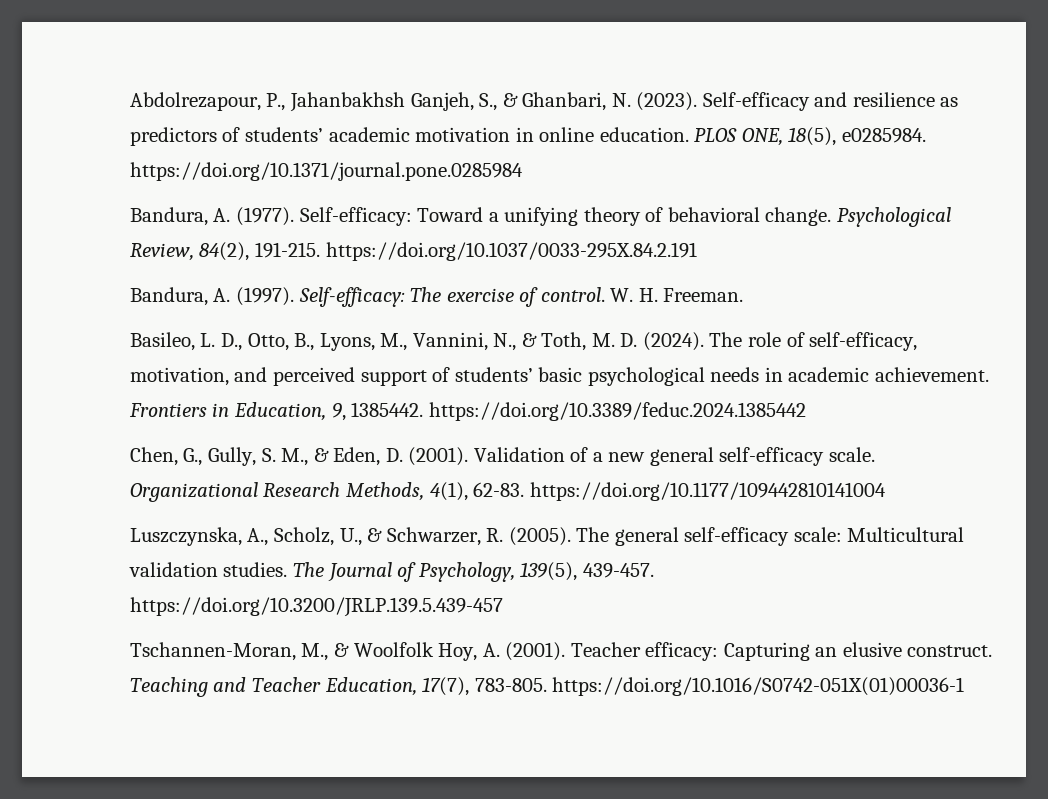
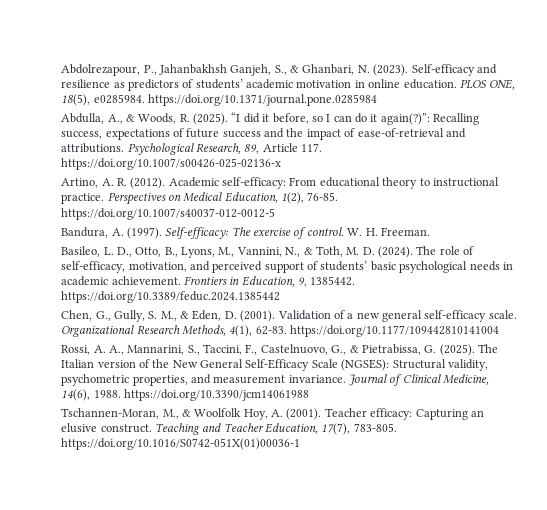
[129,207,951,227] [129,242,697,261] Bandura, A. (1977). Self-efficacy: Toward a unifying theory of behavioral change. Psychological Review, 84(2), 191-215. https://doi.org/10.1037/0033-295X.84.2.191 -> [61,112,480,125] [61,128,466,140] [61,143,323,155] [61,158,282,170] [61,177,499,189] [61,192,339,205] [61,208,276,220] Abdulla, A., & Woods, R. (2025). “I did it before, so I can do it again(?)”: Recalling success, expectations of future success and the impact of ease-of-retrieval and attributions. Psychological Research, 89, Article 117. https://doi.org/10.1007/s00426-025-02136-x // Artino, A. R. (2012). Academic self-efficacy: From educational theory to instructional practice. Perspectives on Medical Education, 1(2), 76-85. https://doi.org/10.1007/s40037-012-0012-5
[129,527,965,546] [128,562,654,582] [129,597,503,617] Luszczynska, A., Scholz, U., & Schwarzer, R. (2005). The general self-efficacy scale: Multicultural validation studies. The Journal of Psychology, 139(5), 439-457. https://doi.org/10.3200/JRLP.139.5.439-457 -> [61,344,499,356] [61,359,488,371] [61,374,490,386] [61,389,309,401] Rossi, A. A., Mannarini, S., Taccini, F., Castelnuovo, G., & Pietrabissa, G. (2025). The Italian version of the New General Self-Efficacy Scale (NGSES): Structural validity, psychometric properties, and measurement invariance. Journal of Clinical Medicine, 14(6), 1988. https://doi.org/10.3390/jcm14061988

